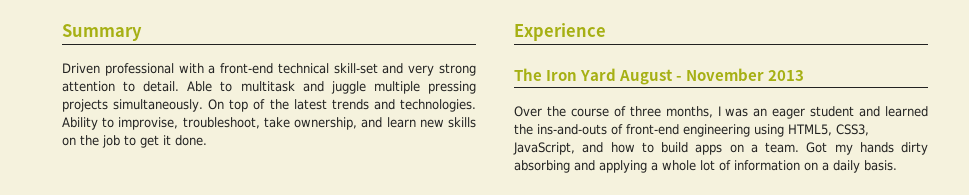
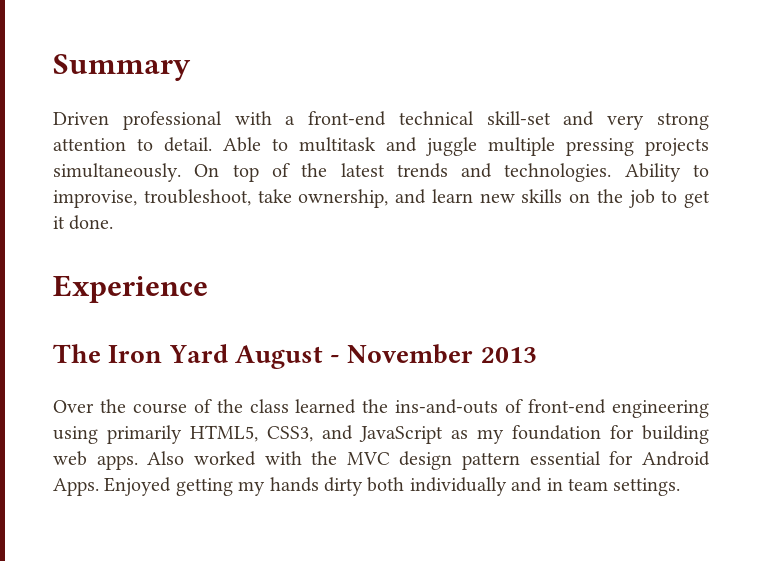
[629,106,881,119] three months, I was an eager student and -> [216,399,289,413] the class
(784, 130) none -> [107,425,182,444] primarily
[513,142,928,155] [514,160,897,173] JavaScript, and how to build apps on a team. Got my hands dirty absorbing and applying a whole lot of information on a daily basis. -> [322,425,709,444] [53,451,710,470] [53,477,681,496] and JavaScript as my foundation for building web apps. Also worked with the MVC design pattern essential for Android Apps. Enjoyed getting my hands dirty both individually and in team settings.

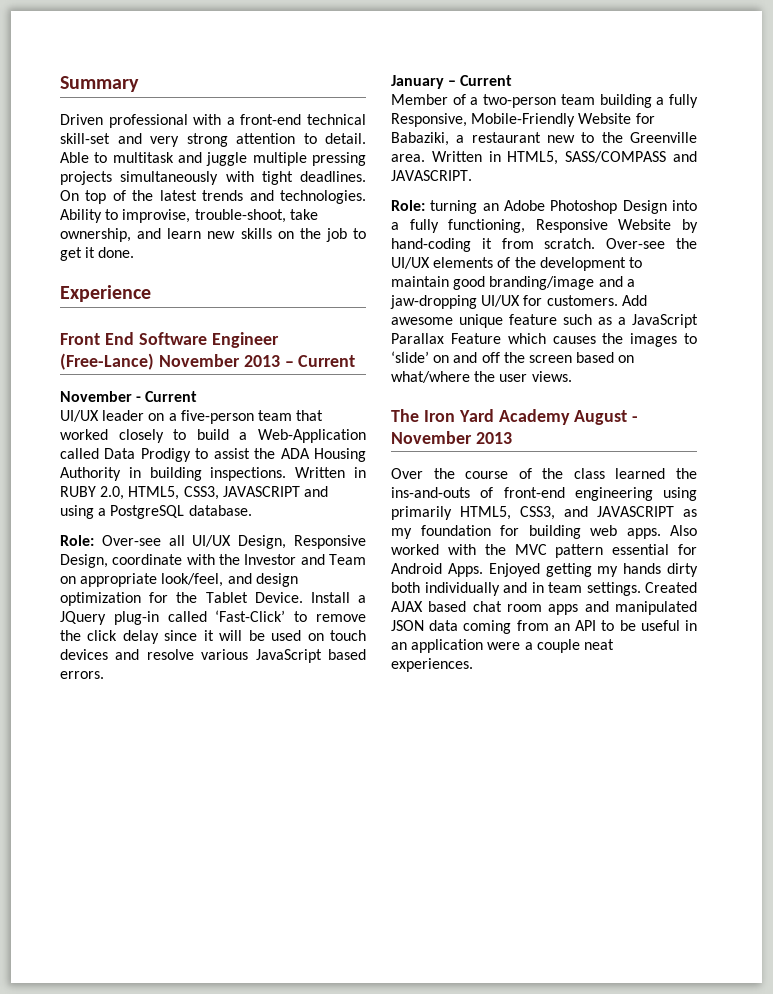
[53,163,181,182] simultaneously. -> [120,171,366,185] simultaneously with tight deadlines.
[143,189,251,206] troubleshoot, -> [194,209,286,223] trouble-shoot,
(208, 289) none -> [60,332,279,348] [60,353,356,370] [60,391,198,402] [60,410,324,424] [60,429,366,443] [60,448,366,462] [60,467,366,481] [60,486,328,500] [60,505,252,519] [60,535,366,549] [60,554,366,568] [60,573,298,587] [60,592,366,606] [60,610,366,625] [60,630,367,644] [60,649,366,663] [60,671,104,679] [391,75,513,89] [391,94,698,108] [391,113,655,127] [391,132,697,146] [391,151,697,165] [391,170,472,181] [391,200,697,214] [391,219,698,233] [391,238,697,252] [391,257,642,271] [391,276,635,290] [390,295,647,309] [391,314,698,328] [391,333,697,347] [391,351,635,363] [391,371,572,383] // Front End Software Engineer (Free-Lance) November 2013 – Current // November - Current // UI/UX leader on a five-person team that worked closely to build a Web-Application called Data Prodigy to assist the ADA Housing Authority in building inspections. Written in RUBY 2.0, HTML5, CSS3, JAVASCRIPT and using a PostgreSQL database. // Role: Over-see all UI/UX Design, Responsive Design, coordinate with the Investor and Team on appropriate look/feel, and design optimization for the Tablet Device. Install a JQuery plug-in called ‘Fast-Click’ to remove the click delay since it will be used on touch devices and resolve various JavaScript based errors. // January – Current // Member of a two-person team building a fully Responsive, Mobile-Friendly Website for Babaziki, a restaurant new to the Greenville area. Written in HTML5, SASS/COMPASS and JAVASCRIPT. // Role: turning an Adobe Photoshop Design into a fully functioning, Responsive Website by hand-coding it from scratch. Over-see the UI/UX elements of the development to maintain good branding/image and a jaw-dropping UI/UX for customers. Add awesome unique feature such as a JavaScript Parallax Feature which causes the images to ‘slide’ on and off the screen based on what/where the user views.
(228, 353) none -> [498,409,570,425] Academy
[359,426,443,444] JavaScript -> [597,506,674,517] JAVASCRIPT
[399,451,453,470] design -> (547, 549) none
(681, 487) none -> [645,582,697,593] [391,601,697,615] [391,620,697,634] [391,639,614,653] [391,658,473,672] Created AJAX based chat room apps and manipulated JSON data coming from an API to be useful in an application were a couple neat experiences.

